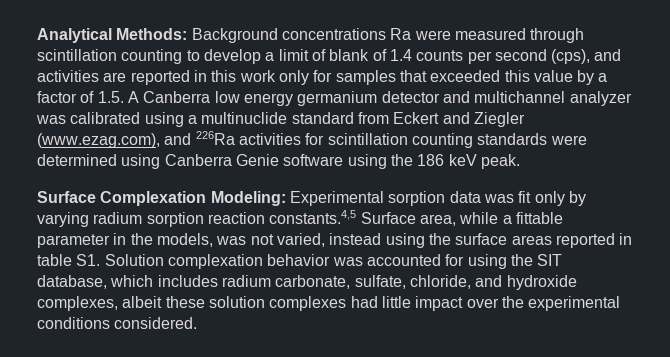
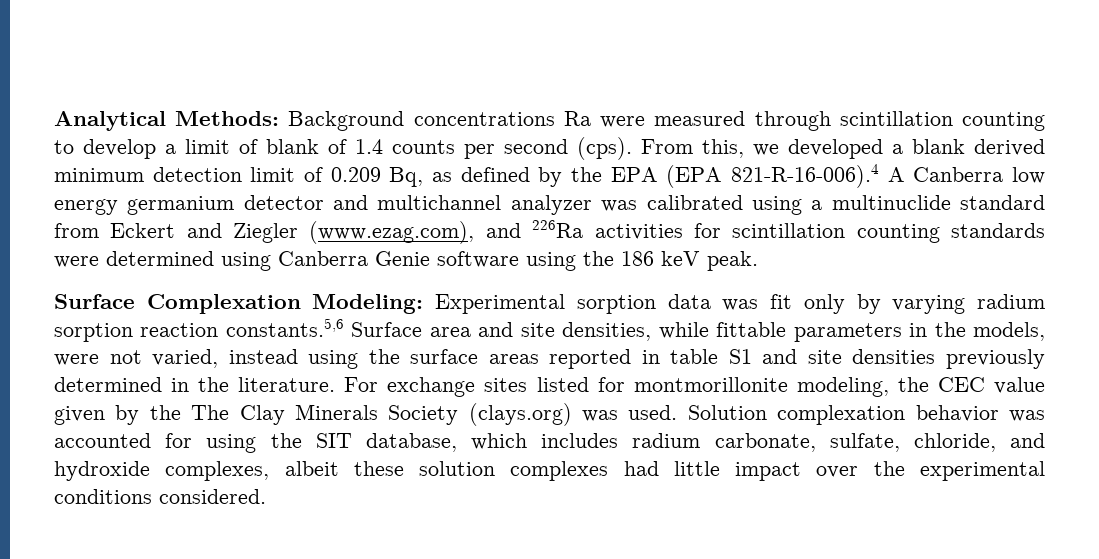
[551,49,622,64] [37,70,608,85] [37,91,124,103] (cps), and activities are reported in this work only for samples that exceeded this value by a factor of 1.5. -> [577,137,1045,160] [54,164,879,188] (cps). From this, we developed a blank derived minimum detection limit of 0.209 Bq, as defined by the EPA (EPA 821-R-16-006).4
[269,210,563,226] [37,234,110,248] constants.4,5 Surface area, while a fittable parameter -> [225,318,902,342] constants.5,6 Surface area and site densities, while fittable parameters
[216,236,247,245] was -> [54,354,99,366] were
[76,254,101,266] S1. -> [728,349,1045,369] [54,377,1046,397] [54,403,678,426] S1 and site densities previously determined in the literature. For exchange sites listed for montmorillonite modeling, the CEC value given by the The Clay Minerals Society (clays.org) was used.

